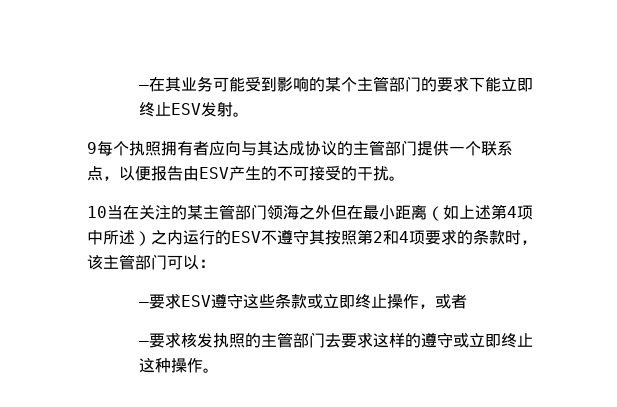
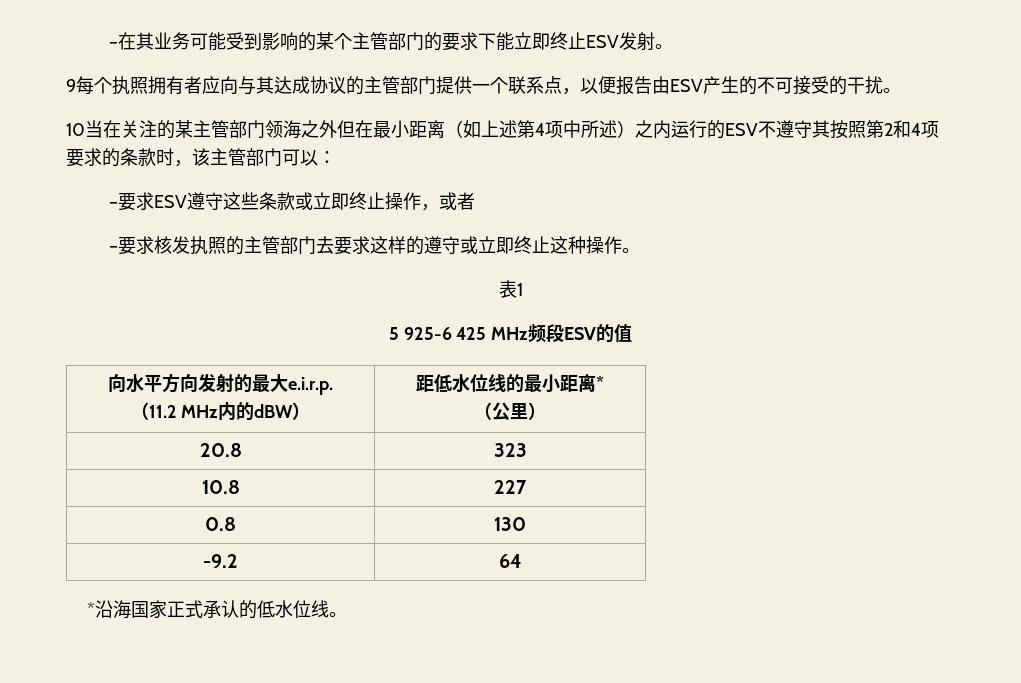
(219, 370) none -> [498,280,523,298] [388,324,633,343] [107,373,333,395] [130,402,311,421] [416,374,604,393] [474,402,546,421] [199,443,242,457] [493,443,527,457] [201,480,240,494] [494,480,527,494] [205,517,236,531] [494,517,526,531] [203,554,238,568] [498,554,522,568] [87,600,348,619] // 表1 // 5 925-6 425 MHz频段ESV的值 // 向水平方向发射的最大e.i.r.p. // （11.2 MHz内的dBW） | 距低水位线的最小距离* // （公里） // 20.8 | 323 // 10.8 | 227 // 0.8 | 130 // -9.2 | 64 // *沿海国家正式承认的低水位线。

